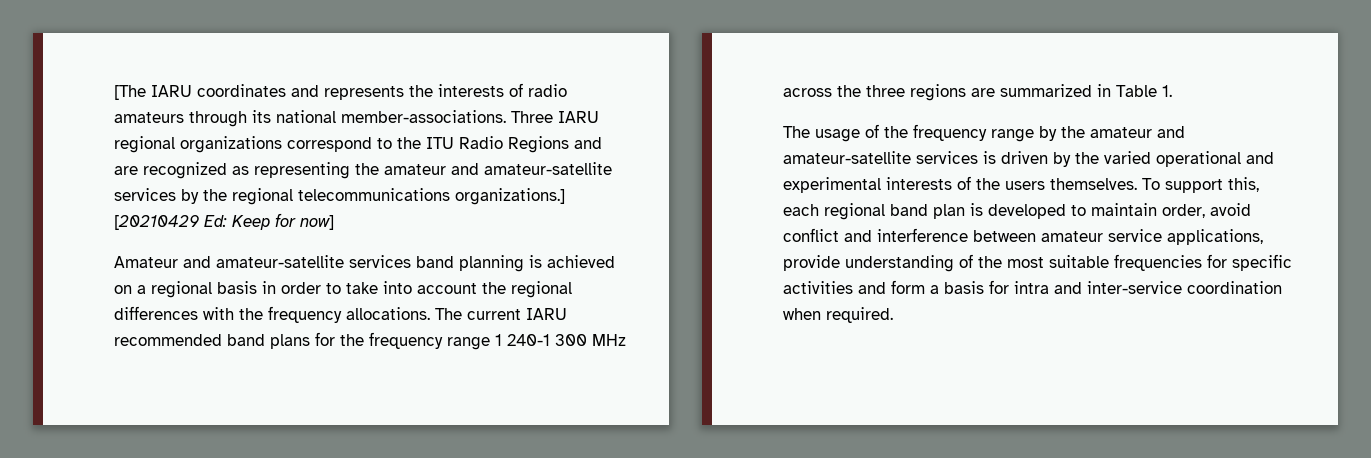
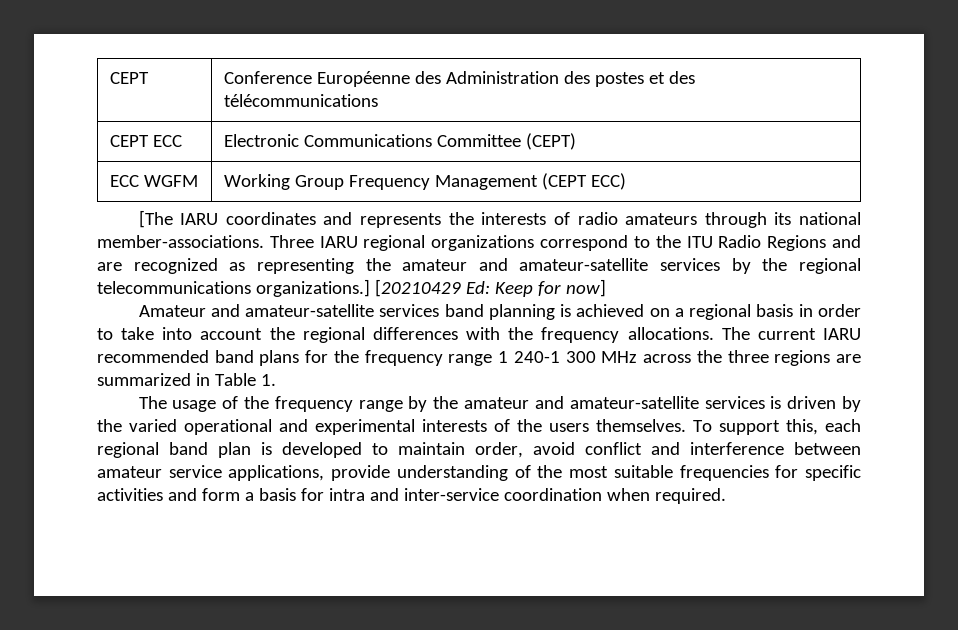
(114, 92) none -> [109,72,149,84] [223,71,695,87] [223,94,378,107] [109,135,182,147] [223,133,576,150] [109,175,198,187] [223,173,626,190] CEPT | Conference Européenne des Administration des postes et des télécommunications // CEPT ECC | Electronic Communications Committee (CEPT) // ECC WGFM | Working Group Frequency Management (CEPT ECC) //

